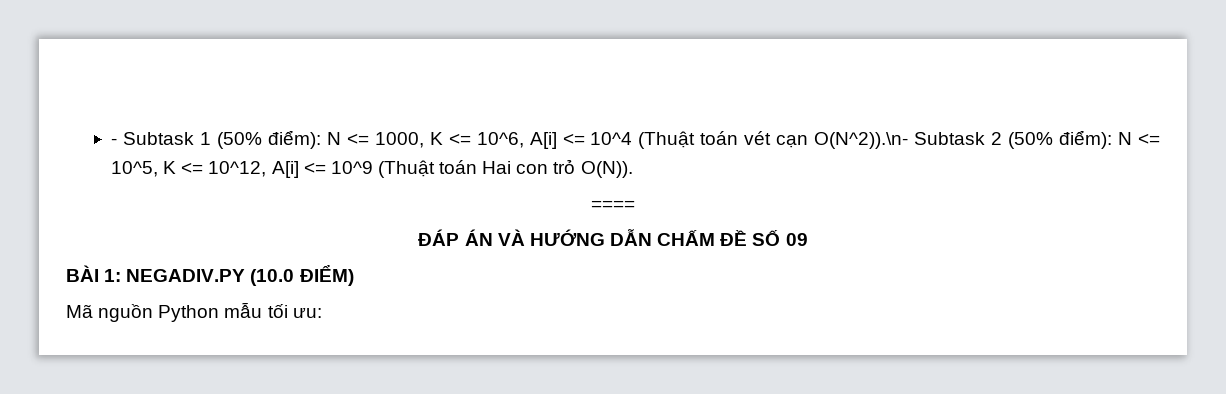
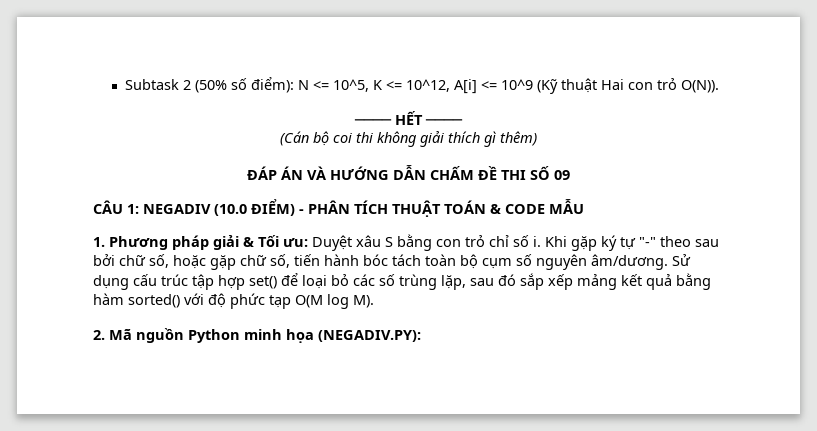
[111,130,909,149] - Subtask 1 (50% điểm): N <= 1000, K <= 10^6, A[i] <= 10^4 (Thuật toán vét cạn O(N^2)).\n- -> (125, 84) none
(1054, 140) none -> [231,78,248,90] số
[377,160,478,178] (Thuật toán -> [537,78,598,94] (Kỹ thuật
[591,200,635,210] ==== -> [354,111,463,125] [280,131,537,147] ──── HẾT ──── // (Cán bộ coi thi không giải thích gì thêm)
(748, 238) none -> [501,170,526,180] THI
[66,265,246,282] BÀI 1: NEGADIV.PY -> [93,200,211,214] CÂU 1: NEGADIV
[66,302,322,322] // Mã nguồn Python mẫu tối ưu: -> [299,199,584,217] [93,234,719,251] [93,254,691,270] [93,273,711,290] [93,293,374,309] [93,328,421,343] - PHÂN TÍCH THUẬT TOÁN & CODE MẪU // 1. Phương pháp giải & Tối ưu: Duyệt xâu S bằng con trỏ chỉ số i. Khi gặp ký tự "-" theo sau bởi chữ số, hoặc gặp chữ số, tiến hành bóc tách toàn bộ cụm số nguyên âm/dương. Sử dụng cấu trúc tập hợp set() để loại bỏ các số trùng lặp, sau đó sắp xếp mảng kết quả bằng hàm sorted() với độ phức tạp O(M log M). // 2. Mã nguồn Python minh họa (NEGADIV.PY):

